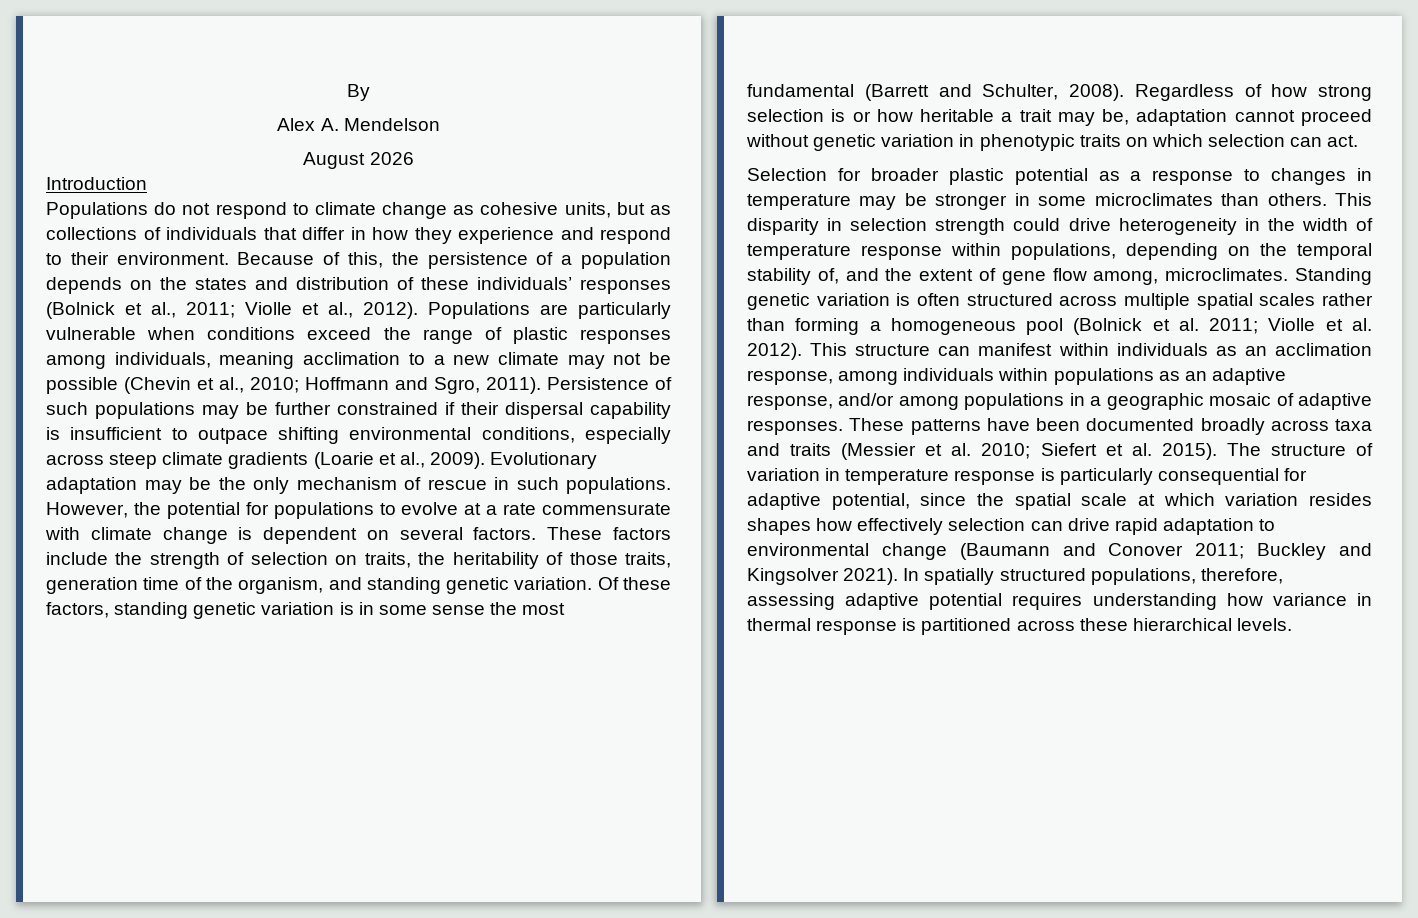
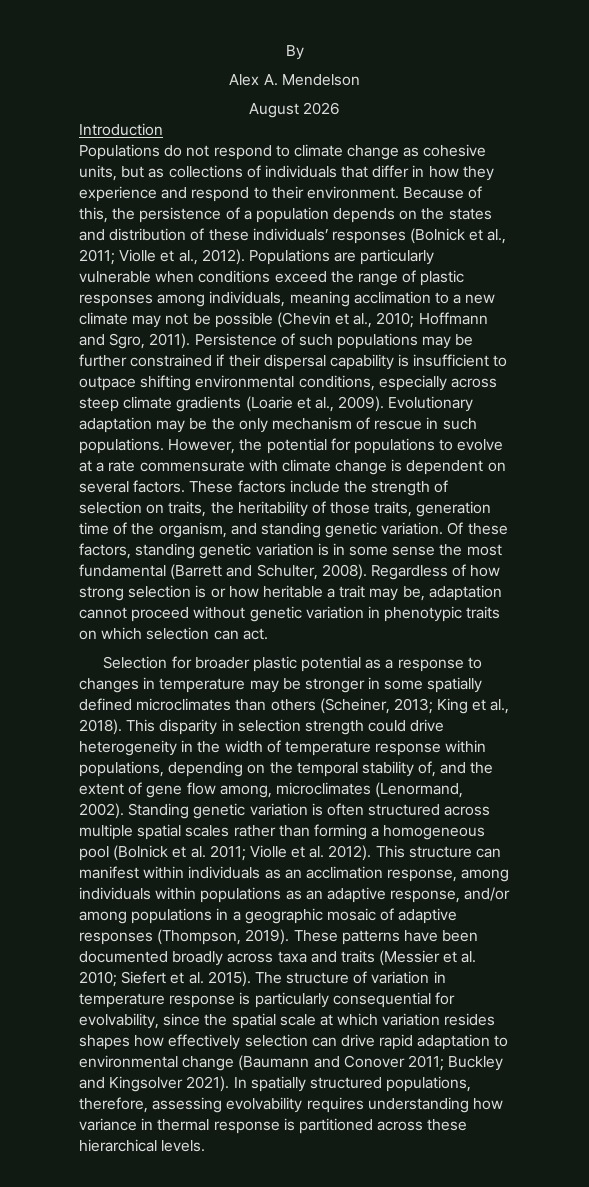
[1094,193,1327,206] microclimates than others. -> [427,677,483,693] [79,698,510,714] [79,719,122,735] spatially defined microclimates than others (Scheiner, 2013; King et al., 2018).
[1165,268,1289,281] microclimates. -> [275,782,464,798] [79,803,124,819] microclimates (Lenormand, 2002).
[747,420,843,435] responses. -> [79,929,290,945] responses (Thompson, 2019).
[747,493,910,510] adaptive potential, -> [79,1013,159,1029] evolvability,
[845,593,1003,610] adaptive potential -> [226,1097,303,1113] evolvability

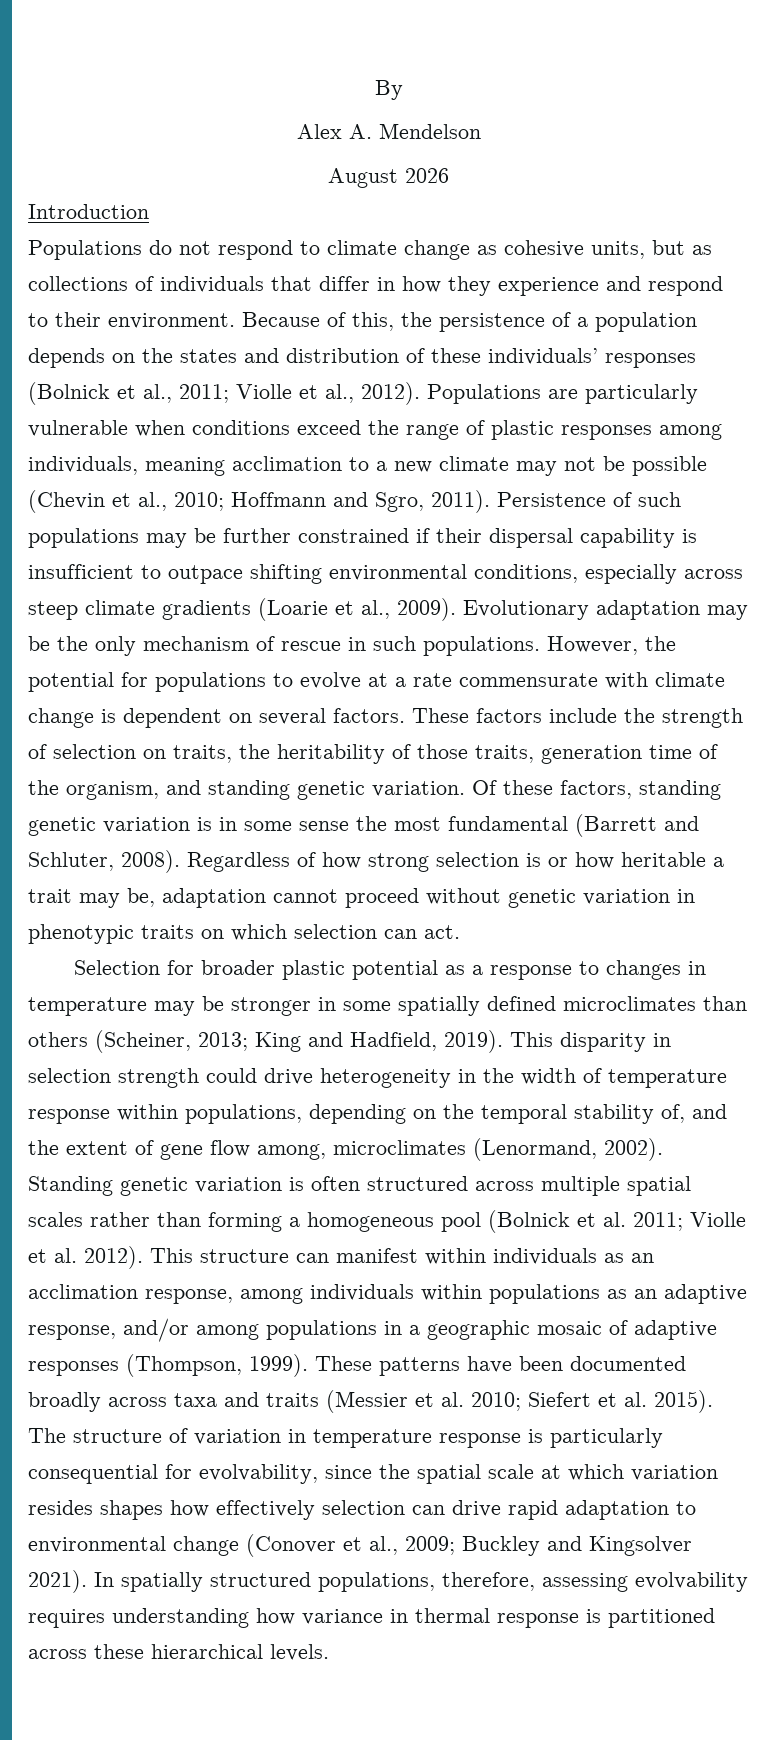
[256,564,318,580] Schulter, -> [28,852,114,871] Schluter,
[472,699,510,714] [79,719,122,735] et al., 2018). -> [308,1030,503,1053] and Hadfield, 2019).
[245,929,290,945] 2019). -> [249,1354,308,1377] 1999).
[238,1055,444,1071] (Baumann and Conover 2011; -> [246,1534,455,1557] (Conover et al., 2009;

